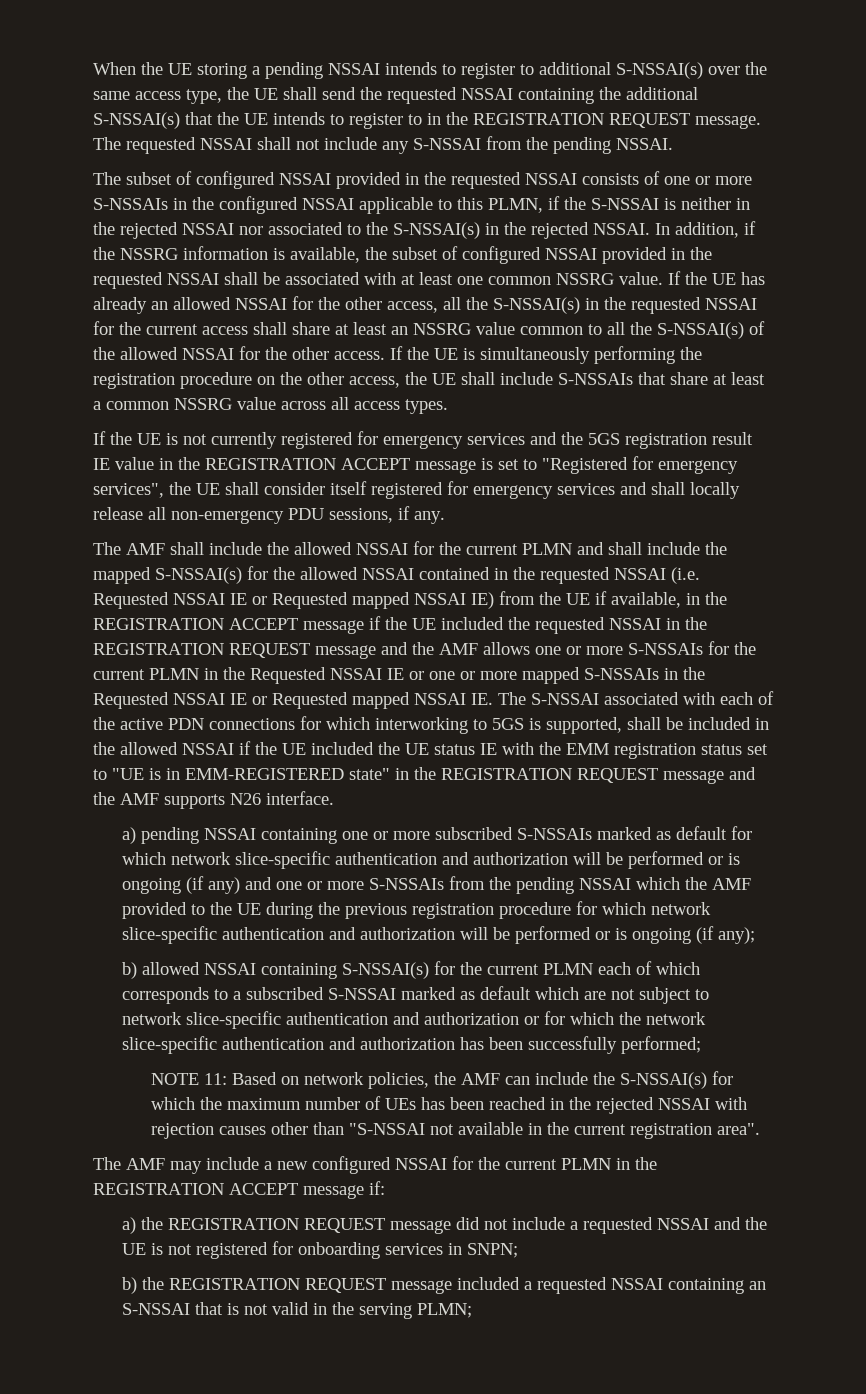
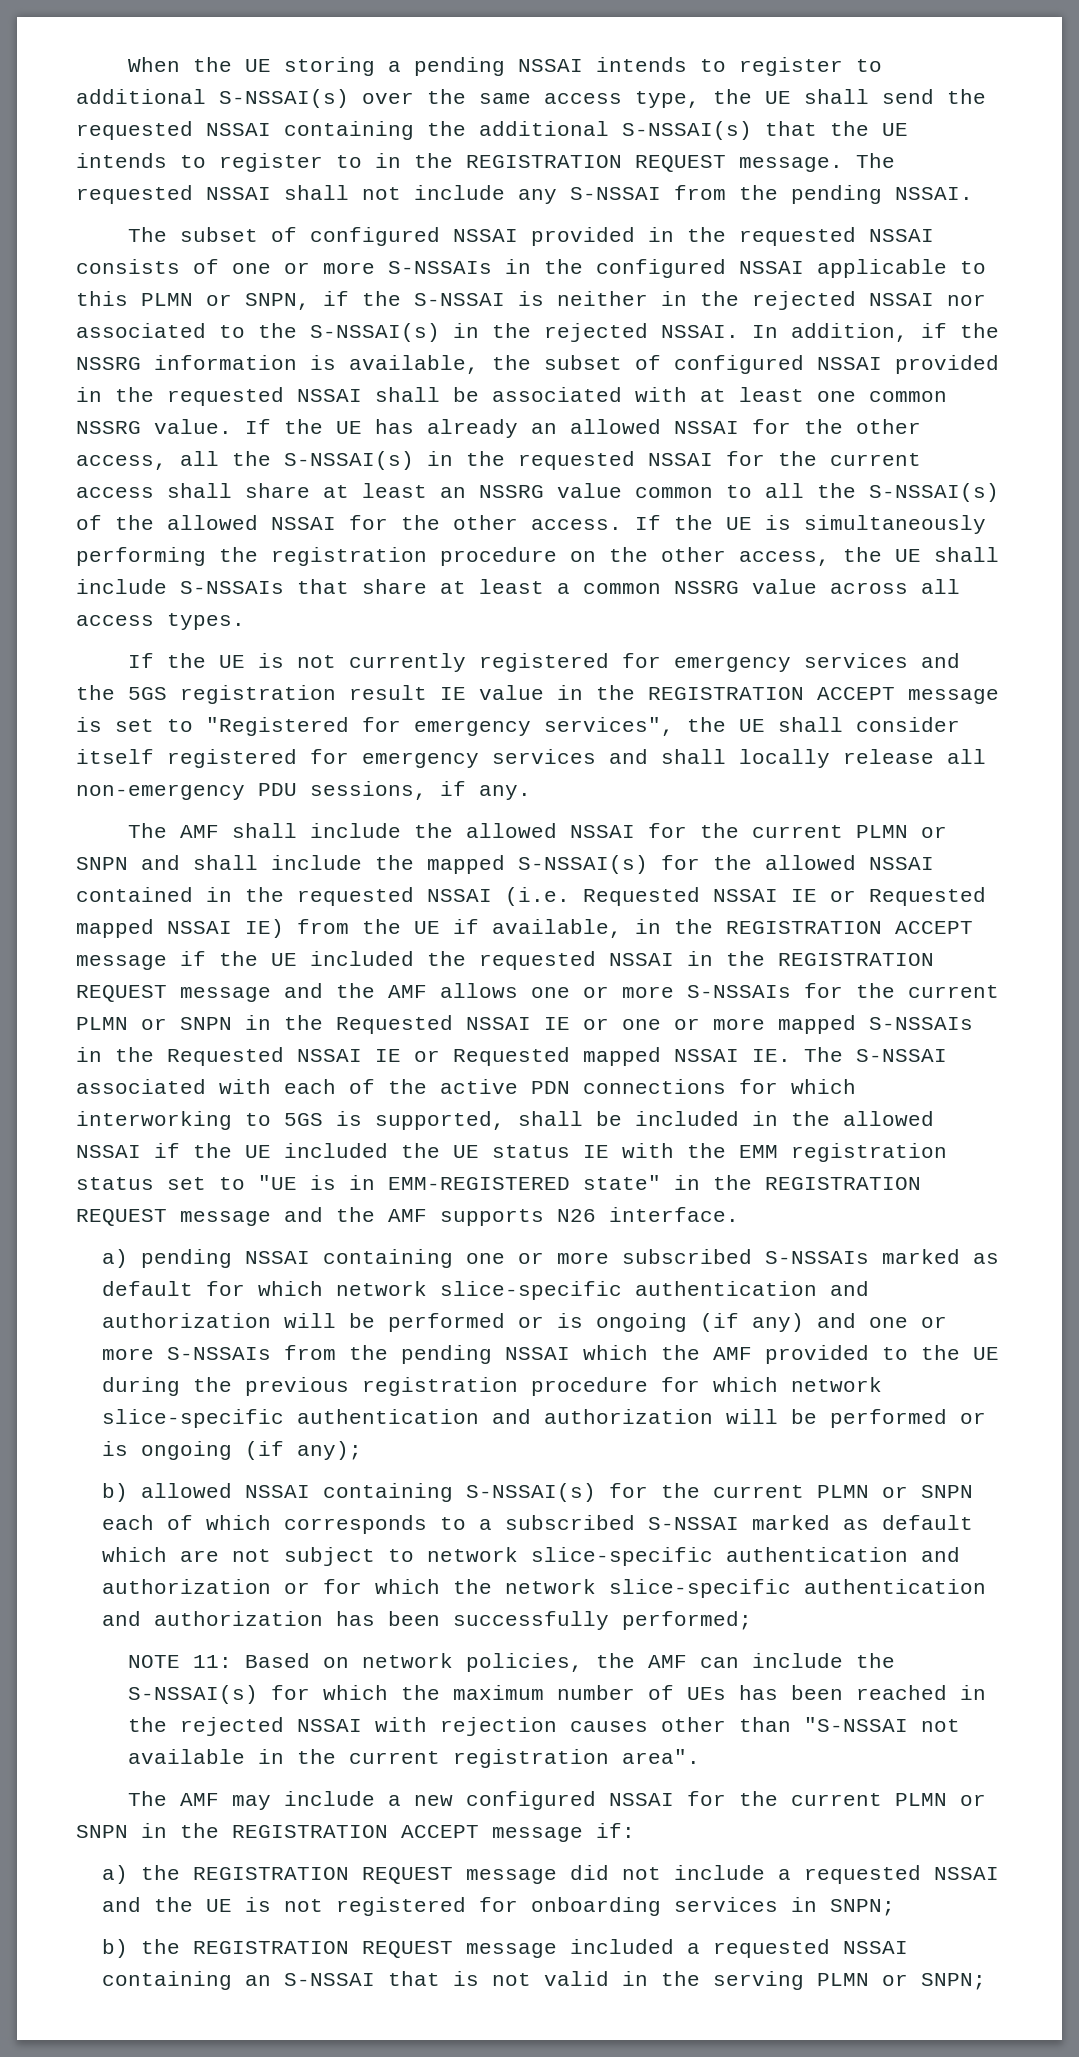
[488,198,543,213] PLMN, -> [141,293,310,310] PLMN or SNPN,
(572, 549) none -> [920,826,947,838] [76,857,128,870] or SNPN
(199, 674) none -> [141,1017,232,1030] or SNPN
(594, 969) none -> [881,1485,973,1498] or SNPN
(611, 1164) none -> [959,1794,986,1806] [76,1825,128,1838] or SNPN
[417,1303,473,1318] PLMN; -> [816,1973,986,1990] PLMN or SNPN;

